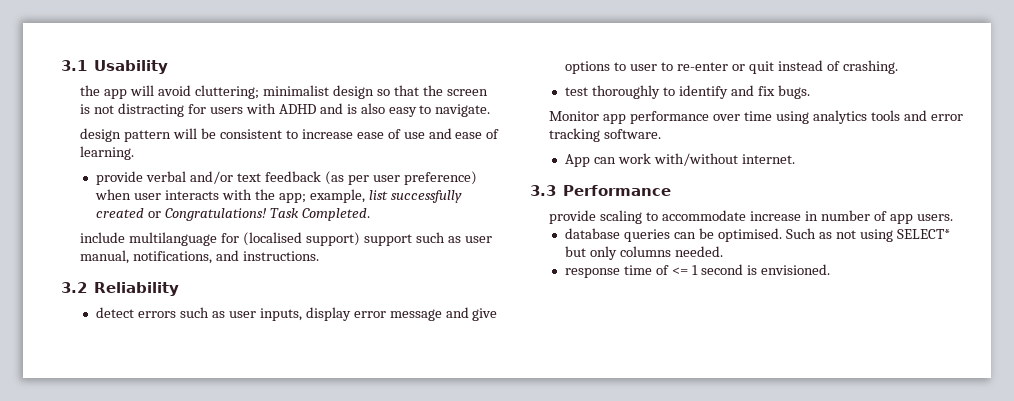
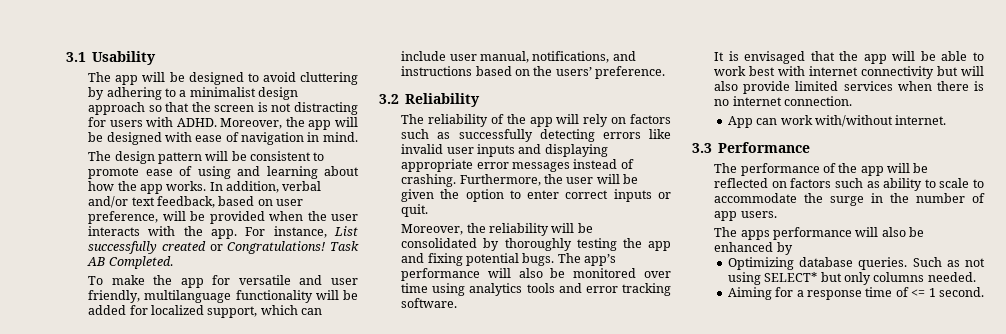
[80,85,260,99] the app will avoid cluttering; -> [88,72,358,85] [88,87,187,100] The app will be designed to avoid cluttering by adhering to a
(374, 92) none -> [88,102,146,115] approach
[278,103,491,117] ADHD and is also easy to navigate. // -> [176,117,358,130] [88,132,358,145] [88,151,112,161] ADHD. Moreover, the app will be designed with ease of navigation in mind. // The
[301,128,500,139] [80,146,135,160] [96,171,477,185] [95,189,388,203] increase ease of use and ease of learning. // provide verbal and/or text feedback (as per user preference) when user interacts with the app; example, list -> [88,166,359,179] [88,181,322,194] [88,196,304,208] [88,211,358,224] [88,226,358,239] promote ease of using and learning about how the app works. In addition, verbal and/or text feedback, based on user preference, will be provided when the user interacts with the app. For instance, List
(300, 213) none -> [87,257,106,266] AB
[80,232,492,246] [80,250,320,264] [61,282,180,296] [96,307,498,321] [565,60,898,74] [565,85,810,99] [549,111,710,124] include multilanguage for (localised support) support such as user manual, notifications, and instructions. // 3.2 Reliability // detect errors such as user inputs, display error message and give options to user to re-enter or quit instead of crashing. // test thoroughly to identify and fix bugs. // Monitor app performance -> [88,275,358,288] [88,290,358,303] [88,305,323,318] [401,51,636,63] [401,66,666,79] [379,93,481,107] [401,114,671,127] [401,129,671,142] [401,144,608,157] [401,159,634,172] [401,174,639,187] [401,189,671,202] [401,204,429,217] [401,223,593,236] [401,238,671,251] [401,253,617,266] [401,268,637,281] To make the app for versatile and user friendly, multilanguage functionality will be added for localized support, which can include user manual, notifications, and instructions based on the users’ preference. // 3.2 Reliability // The reliability of the app will rely on factors such as successfully detecting errors like invalid user inputs and displaying appropriate error messages instead of crashing. Furthermore, the user will be given the option to enter correct inputs or quit. // Moreover, the reliability will be consolidated by thoroughly testing the app and fixing potential bugs. The app’s performance will also be monitored
(662, 134) none -> [714,51,984,64] [714,66,984,79] [714,81,984,94] [714,96,852,106] // It is envisaged that the app will be able to work best with internet connectivity but will also provide limited services when there is no internet connection.
[549,210,953,224] [565,228,782,242] provide scaling to accommodate increase in number of app users. // database queries can be optimised. -> [714,163,929,176] [714,178,984,191] [714,193,985,206] [714,211,777,221] [714,227,925,240] [714,242,793,255] [727,257,908,270] The performance of the app will be reflected on factors such as ability to scale to accommodate the surge in the number of app users. // The apps performance will also be enhanced by // Optimizing database queries.
(724, 251) none -> [727,287,804,300] Aiming for a
[700,264,830,275] second is envisioned. -> [938,287,984,297] second.

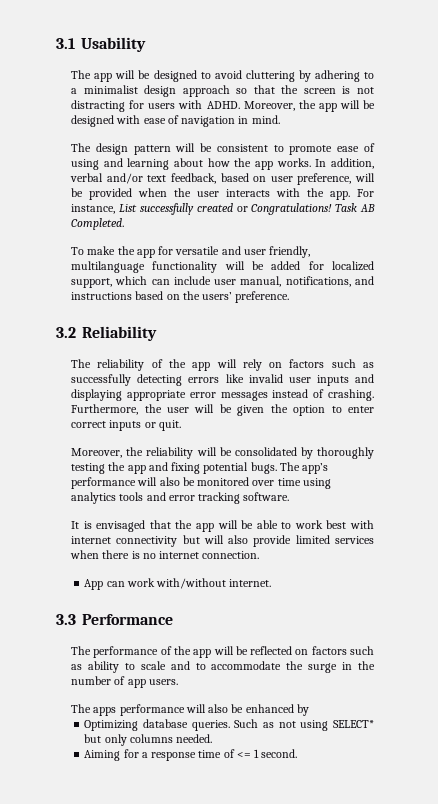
(970, 183) none -> [170,661,190,670] and

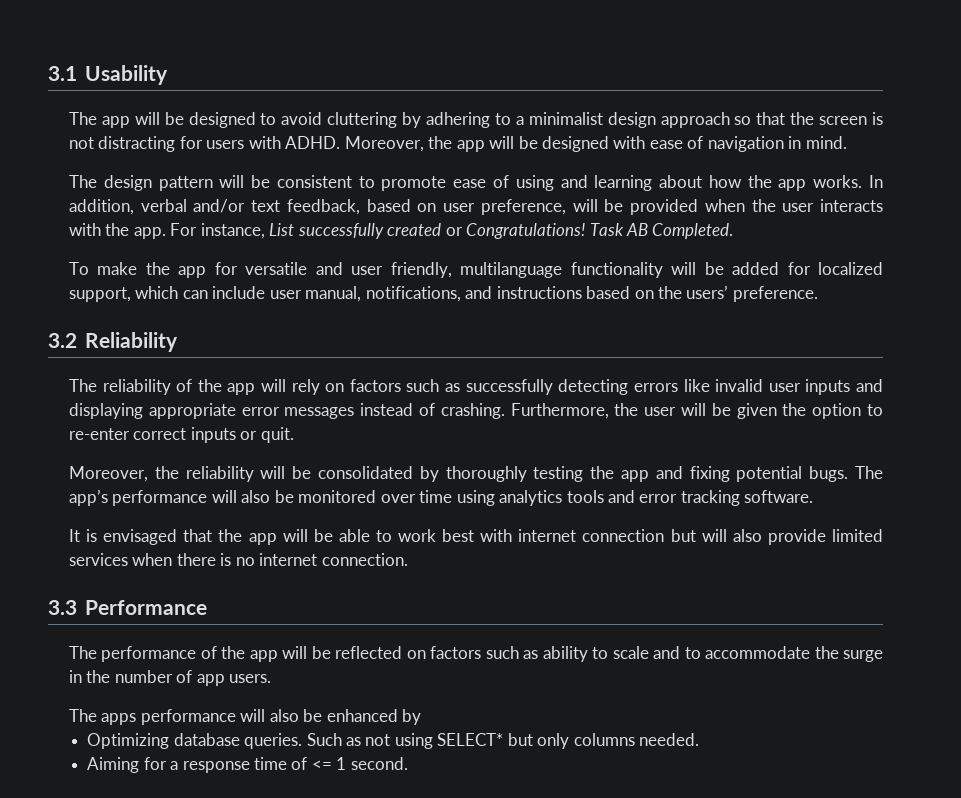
[348,406,374,413] enter -> [68,428,130,440] re-enter
[116,536,178,547] connectivity -> [582,529,665,542] connection
[84,578,272,590] // App can work with/without internet. -> (408, 559) none

